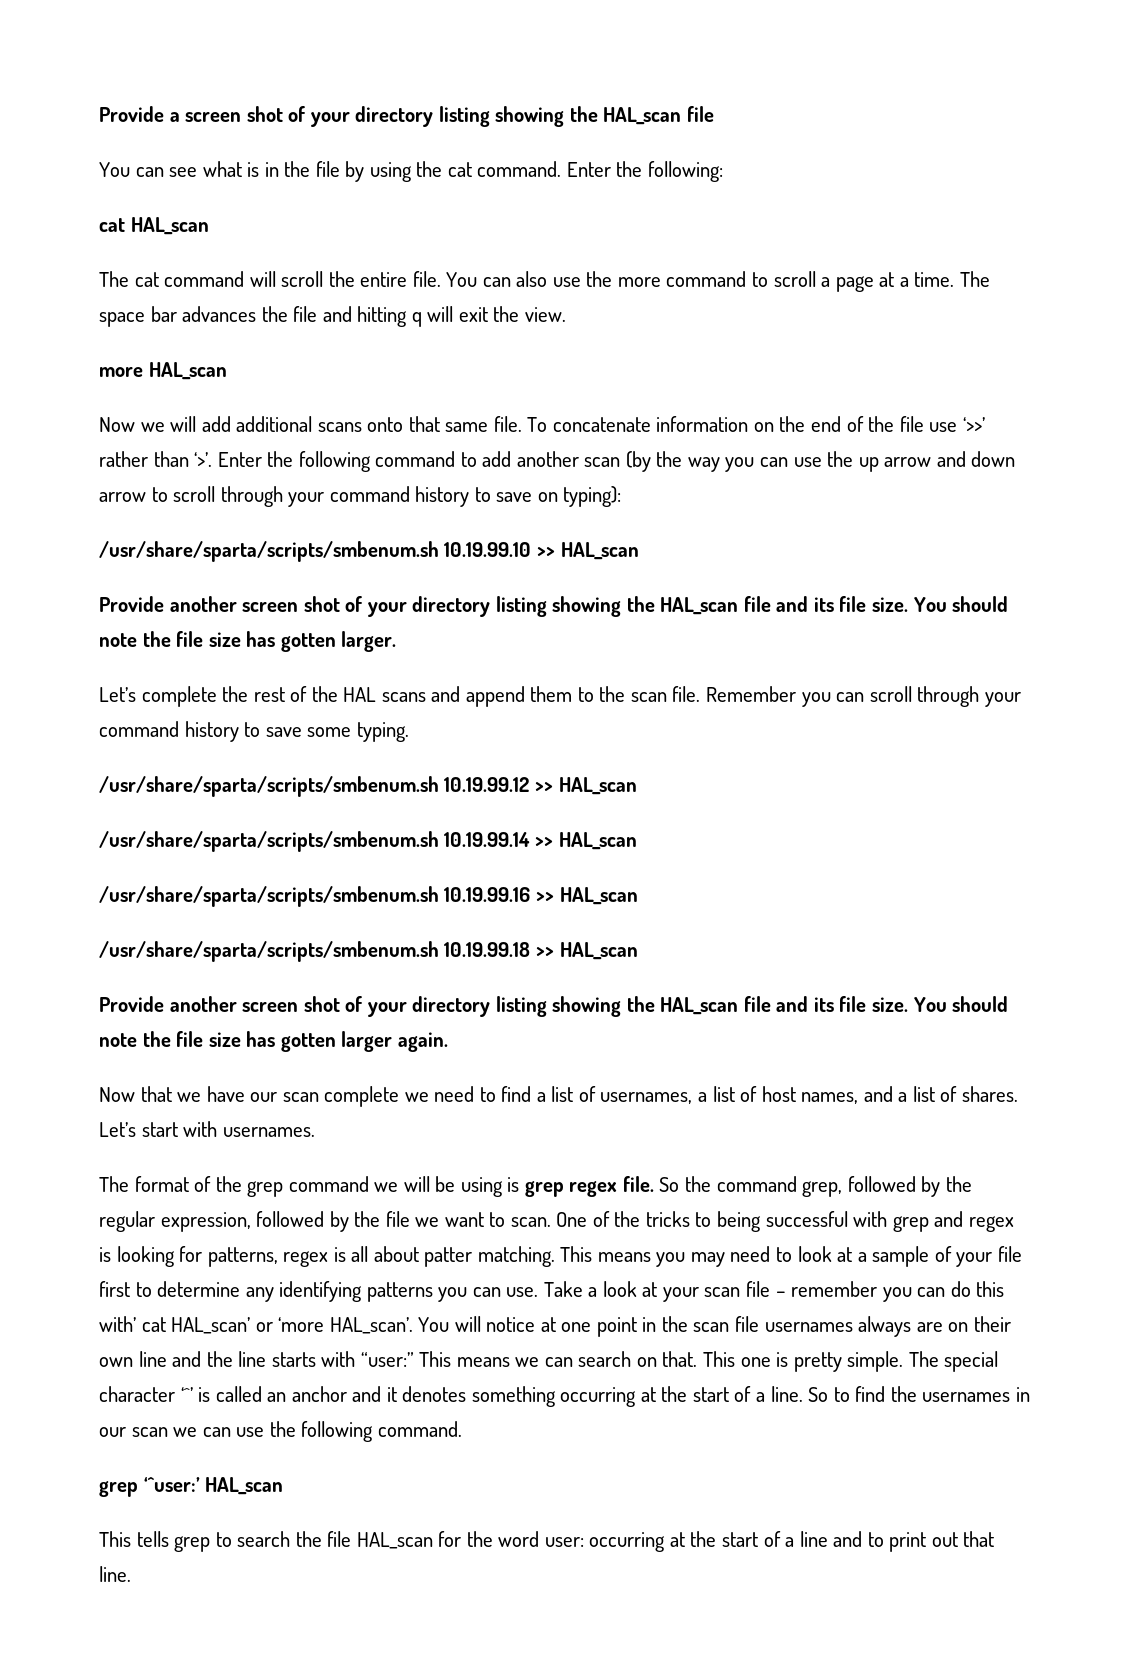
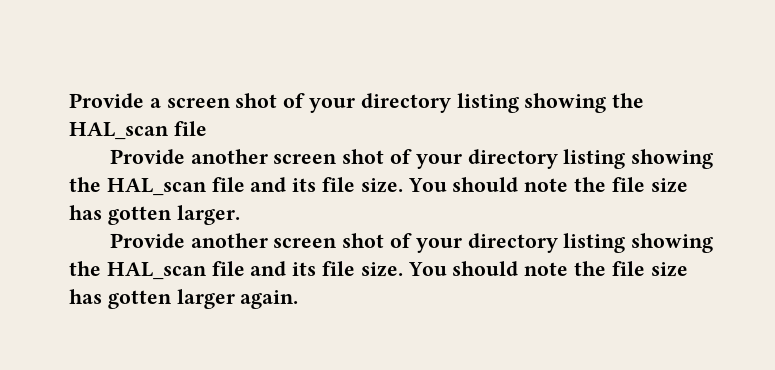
[99,161,723,182] [99,217,209,235] [99,271,990,292] [99,306,566,327] [99,362,227,380] [99,416,985,432] [99,451,1016,472] [99,486,622,507] [99,541,639,562] // You can see what is in the file by using the cat command. Enter the following: // cat HAL_scan // The cat command will scroll the entire file. You can also use the more command to scroll a page at a time. The space bar advances the file and hitting q will exit the view. // more HAL_scan // Now we will add additional scans onto that same file. To concatenate information on the end of the file use ‘>>’ rather than ‘>’. Enter the following command to add another scan (by the way you can use the up arrow and down arrow to scroll through your command history to save on typing): // /usr/share/sparta/scripts/smbenum.sh 10.19.99.10 >> HAL_scan -> (207, 128) none
[99,686,1021,707] [99,721,409,742] [99,776,637,797] [99,831,637,852] [99,886,638,907] [99,941,638,962] // Let’s complete the rest of the HAL scans and append them to the scan file. Remember you can scroll through your command history to save some typing. // /usr/share/sparta/scripts/smbenum.sh 10.19.99.12 >> HAL_scan // /usr/share/sparta/scripts/smbenum.sh 10.19.99.14 >> HAL_scan // /usr/share/sparta/scripts/smbenum.sh 10.19.99.16 >> HAL_scan // /usr/share/sparta/scripts/smbenum.sh 10.19.99.18 >> HAL_scan -> (240, 215) none
[99,1086,1018,1107] [99,1121,315,1137] [99,1176,972,1197] [99,1211,1014,1232] [99,1246,1022,1267] [99,1281,1005,1302] [99,1316,1011,1337] [99,1351,999,1372] [99,1386,1030,1407] [99,1421,462,1442] [99,1477,284,1497] [99,1531,995,1552] [99,1566,131,1582] // Now that we have our scan complete we need to find a list of usernames, a list of host names, and a list of shares. Let’s start with usernames. // The format of the grep command we will be using is grep regex file. So the command grep, followed by the regular expression, followed by the file we want to scan. One of the tricks to being successful with grep and regex is looking for patterns, regex is all about patter matching. This means you may need to look at a sample of your file first to determine any identifying patterns you can use. Take a look at your scan file – remember you can do this with’ cat HAL_scan’ or ‘more HAL_scan’. You will notice at one point in the scan file usernames always are on their own line and the line starts with “user:” This means we can search on that. This one is pretty simple. The special character ‘^’ is called an anchor and it denotes something occurring at the start of a line. So to find the usernames in our scan we can use the following command. // grep ‘^user:’ HAL_scan // This tells grep to search the file HAL_scan for the word user: occurring at the start of a line and to print out that line. -> (299, 299) none

